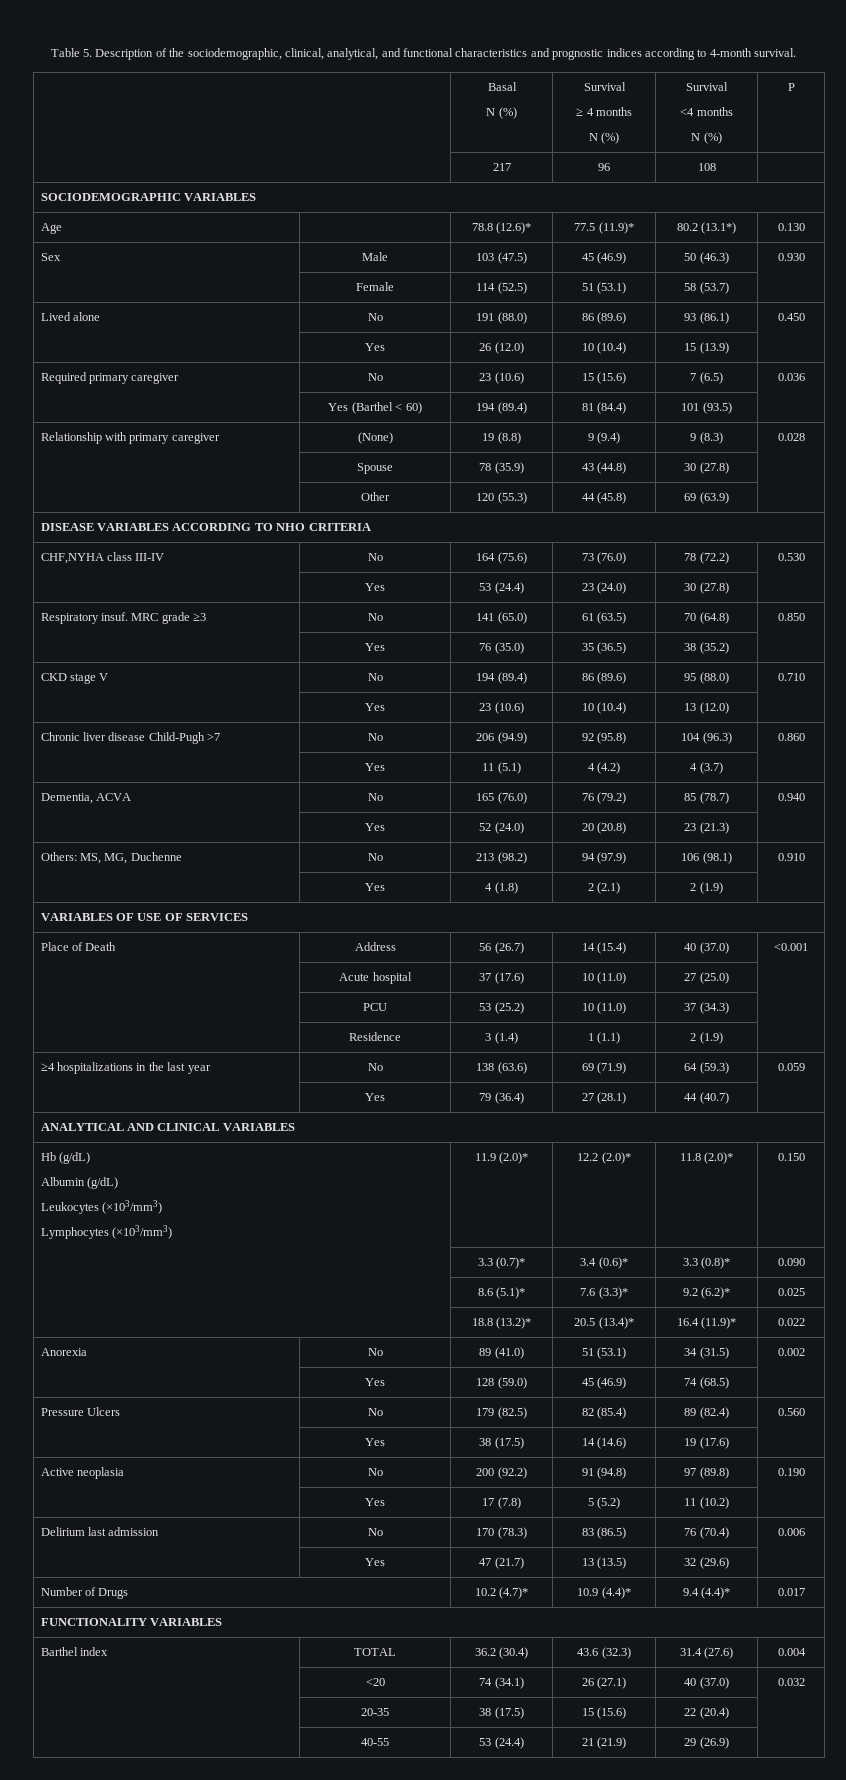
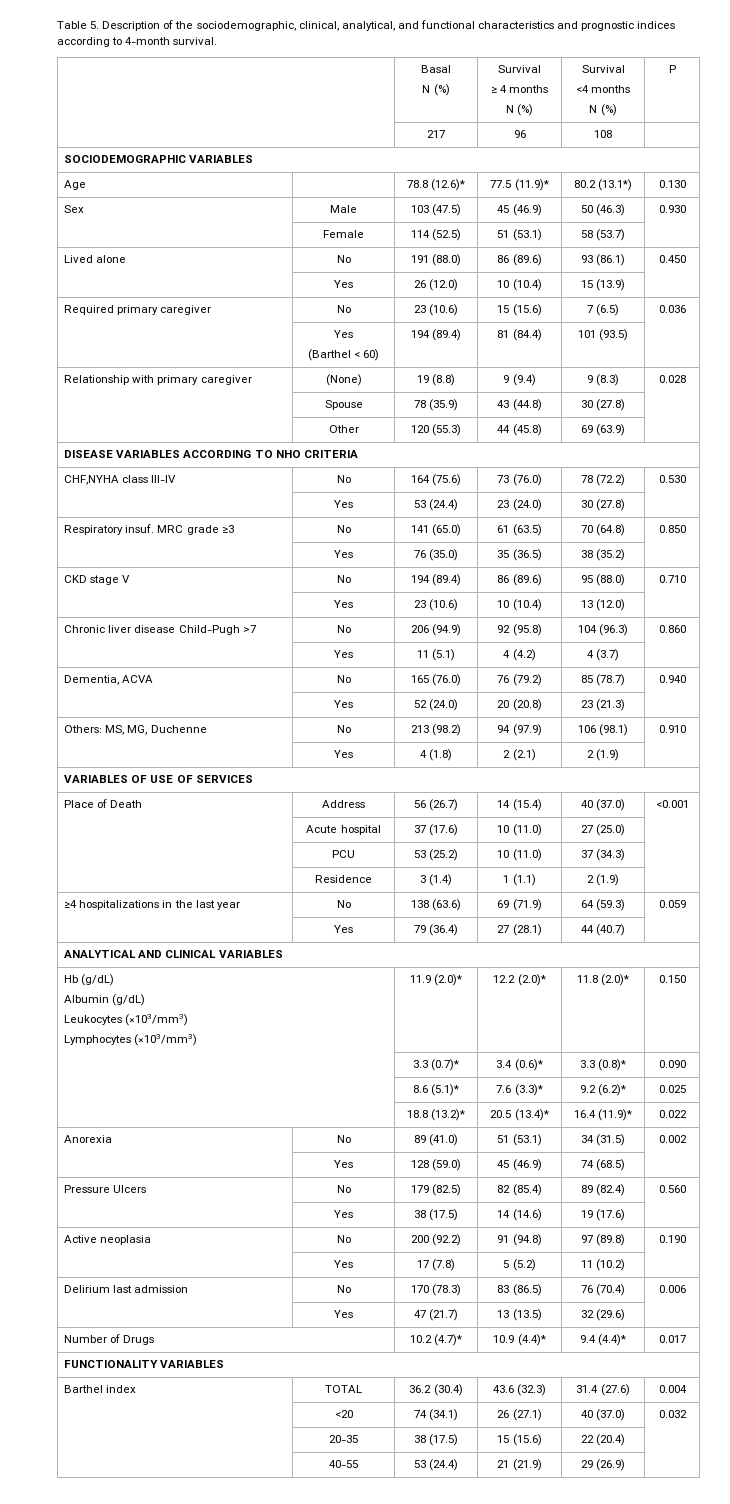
(349, 407) none -> (353, 334) //

